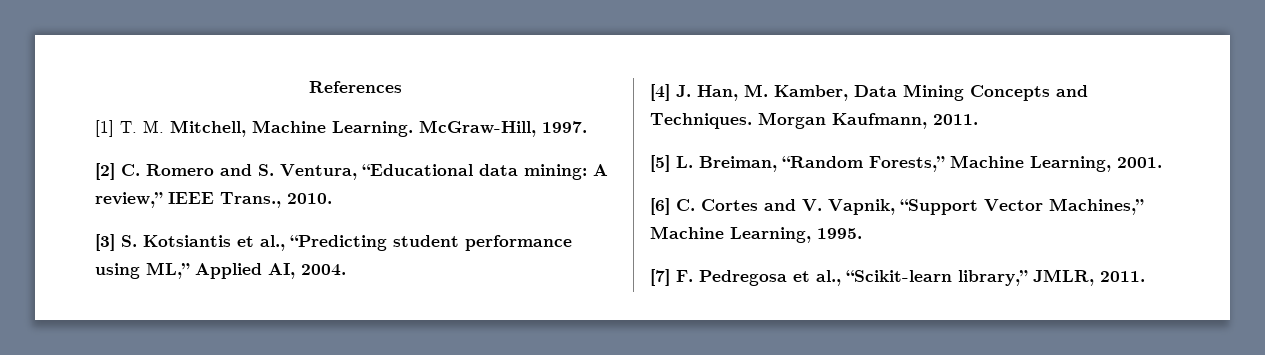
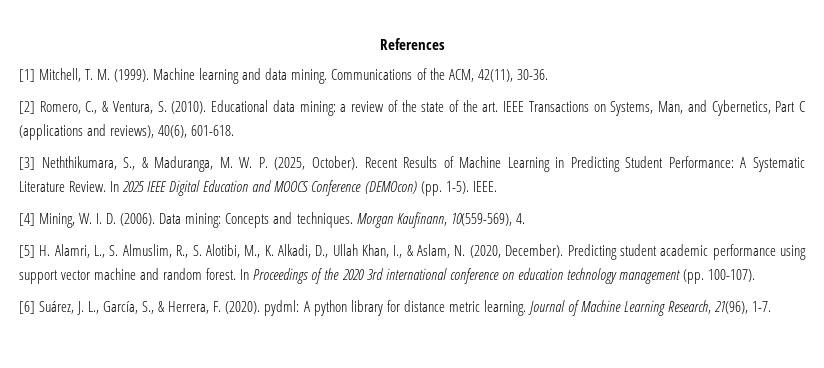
(114, 128) none -> [39,68,82,82] Mitchell,
[170,120,587,137] [95,163,608,180] [95,192,332,208] [95,234,572,251] [95,262,346,279] [650,84,1088,101] [650,112,978,129] [650,155,1162,172] [650,198,1144,215] [650,226,862,243] [650,269,1145,286] Mitchell, Machine Learning. McGraw-Hill, 1997. // [2] C. Romero and S. Ventura, “Educational data mining: A review,” IEEE Trans., 2010. // [3] S. Kotsiantis et al., “Predicting student performance using ML,” Applied AI, 2004. // [4] J. Han, M. Kamber, Data Mining Concepts and Techniques. Morgan Kaufmann, 2011. // [5] L. Breiman, “Random Forests,” Machine Learning, 2001. // [6] C. Cortes and V. Vapnik, “Support Vector Machines,” Machine Learning, 1995. // [7] F. Pedregosa et al., “Scikit-learn library,” JMLR, 2011. -> [114,68,548,84] [19,100,806,116] [19,124,235,140] [19,156,805,172] [19,180,497,196] [19,212,525,228] [19,244,807,260] [19,268,755,284] [19,300,772,316] (1999). Machine learning and data mining. Communications of the ACM, 42(11), 30-36. // [2] Romero, C., & Ventura, S. (2010). Educational data mining: a review of the state of the art. IEEE Transactions on Systems, Man, and Cybernetics, Part C (applications and reviews), 40(6), 601-618. // [3] Neththikumara, S., & Maduranga, M. W. P. (2025, October). Recent Results of Machine Learning in Predicting Student Performance: A Systematic Literature Review. In 2025 IEEE Digital Education and MOOCS Conference (DEMOcon) (pp. 1-5). IEEE. // [4] Mining, W. I. D. (2006). Data mining: Concepts and techniques. Morgan Kaufinann, 10(559-569), 4. // [5] H. Alamri, L., S. Almuslim, R., S. Alotibi, M., K. Alkadi, D., Ullah Khan, I., & Aslam, N. (2020, December). Predicting student academic performance using support vector machine and random forest. In Proceedings of the 2020 3rd international conference on education technology management (pp. 100-107). // [6] Suárez, J. L., García, S., & Herrera, F. (2020). pydml: A python library for distance metric learning. Journal of Machine Learning Research, 21(96), 1-7.

